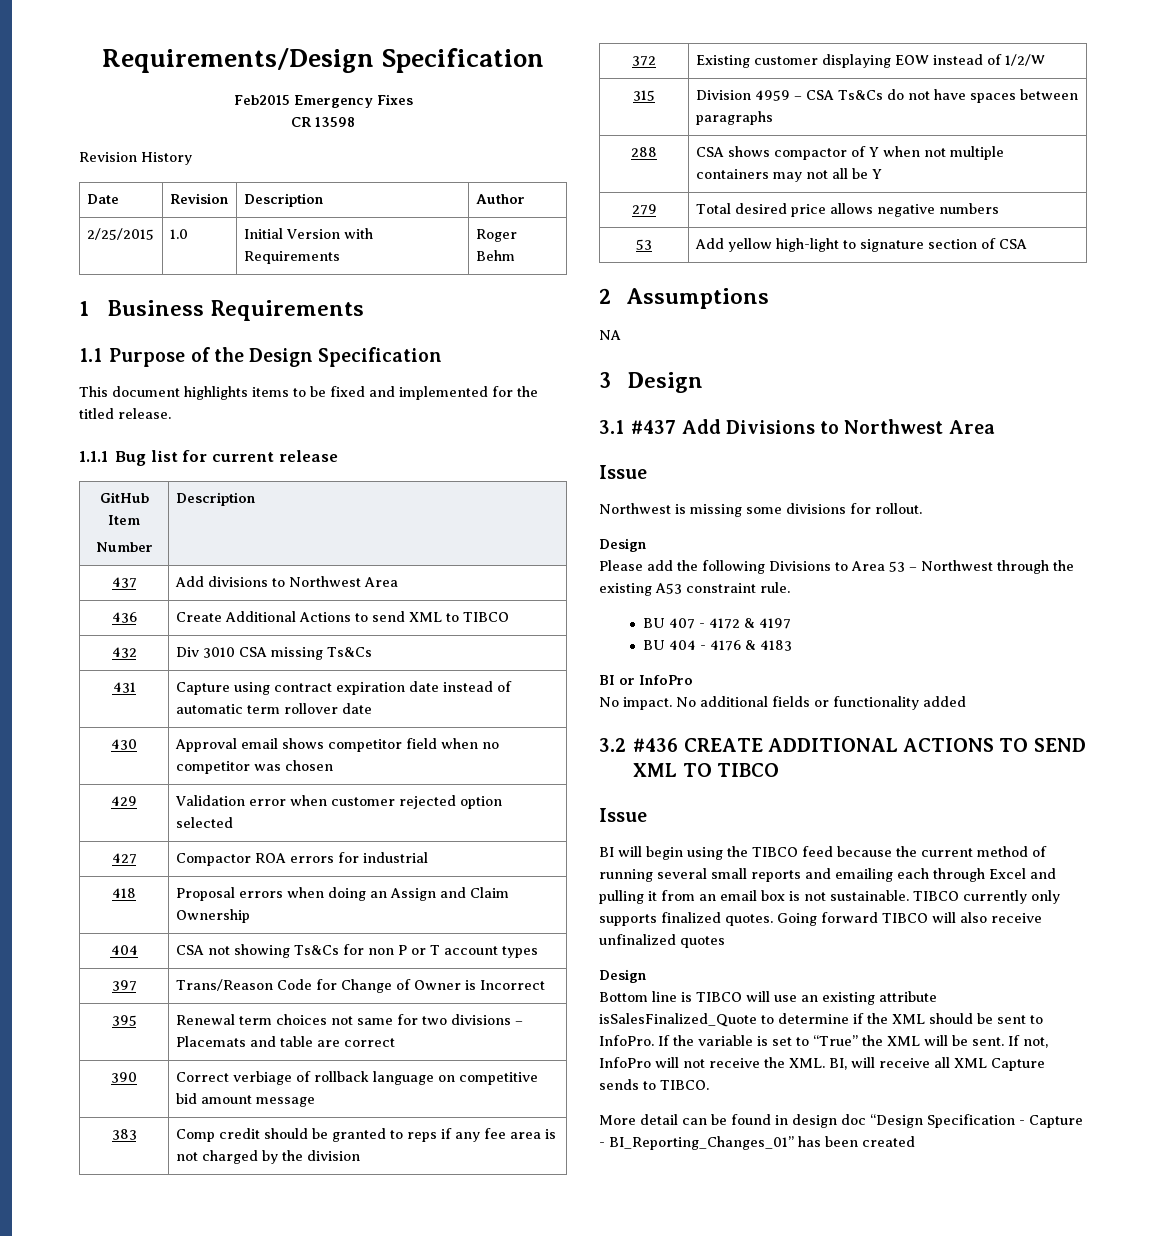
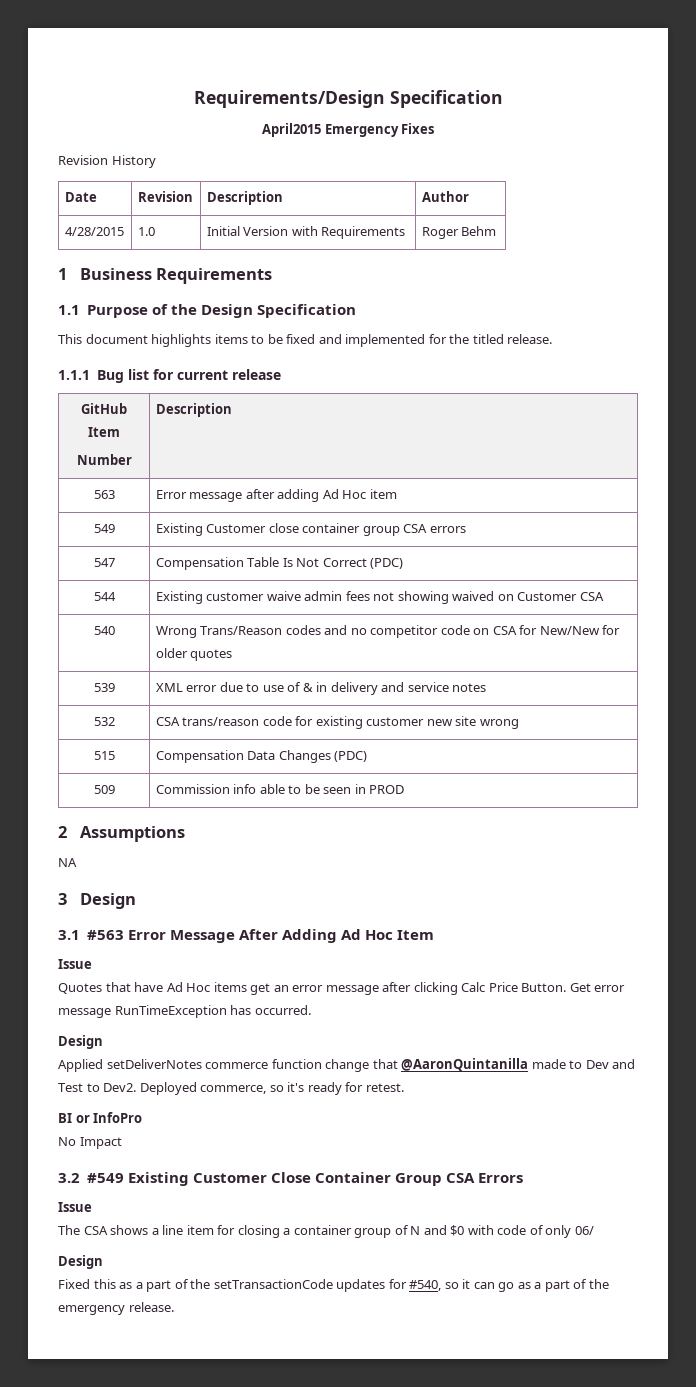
[233,95,290,105] Feb2015 -> [261,123,321,137] April2015
[291,117,355,127] // CR 13598 -> (435, 128) none
[86,228,154,240] 2/25/2015 -> [64,227,124,236] 4/28/2015
[111,577,137,588] [174,576,398,587] [111,612,137,623] [175,611,509,622] [111,647,137,658] [175,647,372,660] [112,682,136,693] [175,681,512,695] [175,703,372,714] [111,739,137,750] [174,738,499,752] [175,760,333,774] [111,796,137,806] [174,795,502,809] [175,817,233,828] [111,853,137,864] [175,852,428,866] [112,888,136,898] [175,887,509,901] [175,909,250,923] [110,945,138,955] [175,944,538,958] [111,980,137,991] [175,979,545,993] [111,1015,137,1026] [175,1014,523,1025] [175,1036,395,1047] [111,1072,137,1083] [175,1071,538,1085] [175,1093,315,1107] [111,1129,137,1140] [175,1128,556,1142] [175,1150,360,1164] [632,56,656,66] [695,54,1045,68] [633,90,655,101] [695,89,1078,103] [695,111,773,125] [631,147,657,157] [695,146,1004,160] [695,168,882,182] [631,204,657,215] [695,203,999,217] [636,239,652,250] [694,238,1027,252] 437 | Add divisions to Northwest Area // 436 | Create Additional Actions to send XML to TIBCO // 432 | Div 3010 CSA missing Ts&Cs // 431 | Capture using contract expiration date instead of automatic term rollover date // 430 | Approval email shows competitor field when no competitor was chosen // 429 | Validation error when customer rejected option selected // 427 | Compactor ROA errors for industrial // 418 | Proposal errors when doing an Assign and Claim Ownership // 404 | CSA not showing Ts&Cs for non P or T account types // 397 | Trans/Reason Code for Change of Owner is Incorrect // 395 | Renewal term choices not same for two divisions – Placemats and table are correct // 390 | Correct verbiage of rollback language on competitive bid amount message // 383 | Comp credit should be granted to reps if any fee area is not charged by the division // 372 | Existing customer displaying EOW instead of 1/2/W // 315 | Division 4959 – CSA Ts&Cs do not have spaces between paragraphs // 288 | CSA shows compactor of Y when not multiple containers may not all be Y // 279 | Total desired price allows negative numbers // 53 | Add yellow high-light to signature section of CSA -> [93,490,115,499] [155,489,397,502] [93,524,115,533] [155,523,466,536] [93,558,115,567] [155,557,404,570] [93,592,116,601] [155,591,604,604] [93,626,115,635] [155,625,621,638] [155,648,233,661] [93,683,115,692] [155,682,487,695] [93,717,115,726] [155,716,519,729] [93,751,115,760] [155,750,368,763] [93,785,115,794] [155,784,405,794] 563 | Error message after adding Ad Hoc item // 549 | Existing Customer close container group CSA errors // 547 | Compensation Table Is Not Correct (PDC) // 544 | Existing customer waive admin fees not showing waived on Customer CSA // 540 | Wrong Trans/Reason codes and no competitor code on CSA for New/New for older quotes // 539 | XML error due to use of & in delivery and service notes // 532 | CSA trans/reason code for existing customer new site wrong // 515 | Compensation Data Changes (PDC) // 509 | Commission info able to be seen in PROD
[631,419,995,434] [599,465,647,479] [599,503,922,517] [599,538,646,552] [599,560,1074,574] [599,582,790,596] [643,618,792,629] [643,640,793,651] [599,675,693,685] [599,696,966,710] [599,738,1086,752] [633,763,779,777] [599,808,647,822] [599,846,1047,860] [599,868,1056,882] [599,890,1060,904] [599,912,1042,926] [599,934,725,948] [599,969,646,983] [599,991,937,1005] [599,1013,1043,1027] [599,1035,1048,1048] [599,1057,1045,1071] [599,1079,709,1090] [599,1114,1083,1128] [599,1136,915,1150] #437 Add Divisions to Northwest Area // Issue // Northwest is missing some divisions for rollout. // Design // Please add the following Divisions to Area 53 – Northwest through the existing A53 constraint rule. // BU 407 - 4172 & 4197 // BU 404 - 4176 & 4183 // BI or InfoPro // No impact. No additional fields or functionality added // 3.2 #436 CREATE ADDITIONAL ACTIONS TO SEND XML TO TIBCO // Issue // BI will begin using the TIBCO feed because the current method of running several small reports and emailing each through Excel and pulling it from an email box is not sustainable. TIBCO currently only supports finalized quotes. Going forward TIBCO will also receive unfinalized quotes // Design // Bottom line is TIBCO will use an existing attribute isSalesFinalized_Quote to determine if the XML should be sent to InfoPro. If the variable is set to “True” the XML will be sent. If not, InfoPro will not receive the XML. BI, will receive all XML Capture sends to TIBCO. // More detail can be found in design doc “Design Specification - Capture - BI_Reporting_Changes_01” has been created -> [86,929,434,943] [58,959,92,969] [58,982,626,995] [58,1005,311,1018] [58,1035,103,1049] [58,1058,636,1072] [58,1082,404,1095] [58,1112,143,1123] [58,1137,122,1149] [58,1172,523,1186] [58,1202,92,1212] [58,1225,594,1238] [58,1255,103,1269] [58,1279,609,1292] [58,1302,174,1315] #563 Error Message After Adding Ad Hoc Item // Issue // Quotes that have Ad Hoc items get an error message after clicking Calc Price Button. Get error message RunTimeException has occurred. // Design // Applied setDeliverNotes commerce function change that @AaronQuintanilla made to Dev and Test to Dev2. Deployed commerce, so it's ready for retest. // BI or InfoPro // No Impact // 3.2 #549 Existing Customer Close Container Group CSA Errors // Issue // The CSA shows a line item for closing a container group of N and $0 with code of only 06/ // Design // Fixed this as a part of the setTransactionCode updates for #540, so it can go as a part of the emergency release.

